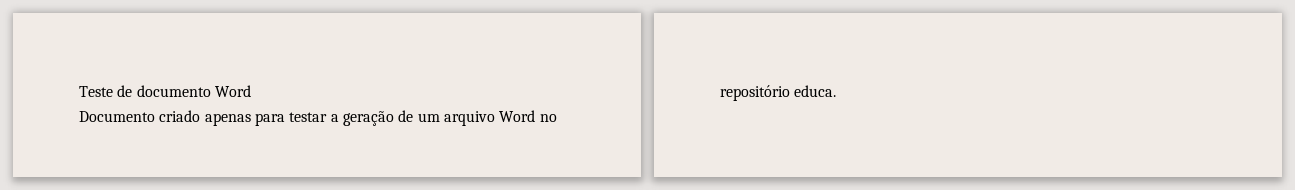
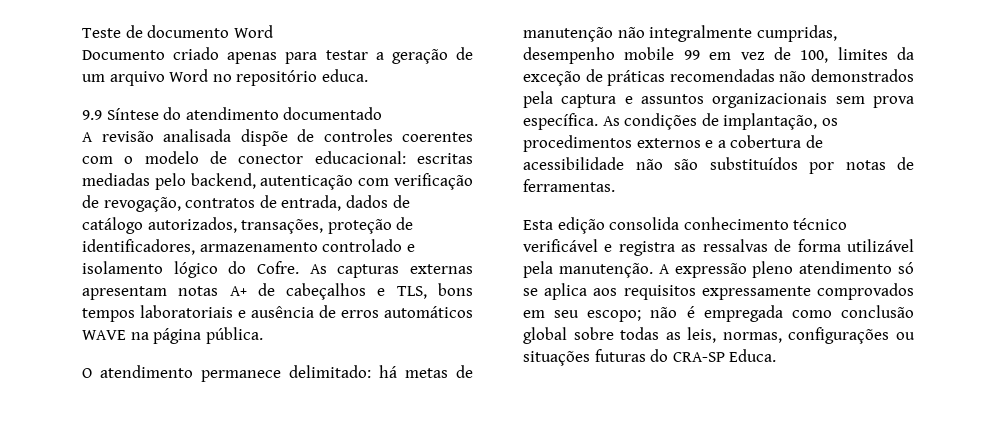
(837, 91) none -> [82,107,383,120] [82,129,473,146] [82,151,473,164] [82,173,473,190] [82,195,410,212] [82,217,414,234] [82,239,415,255] [82,261,473,278] [82,283,473,300] [82,305,473,322] [82,327,263,344] [82,365,473,382] [523,25,837,42] [523,47,914,64] [523,69,914,86] [523,91,914,108] [523,113,838,130] [523,135,823,152] [523,157,914,174] [523,179,615,192] [523,217,848,234] [523,239,914,256] [523,261,914,278] [523,283,914,300] [523,305,914,322] [523,327,915,344] [523,349,777,366] // 9.9 Síntese do atendimento documentado // A revisão analisada dispõe de controles coerentes com o modelo de conector educacional: escritas mediadas pelo backend, autenticação com verificação de revogação, contratos de entrada, dados de catálogo autorizados, transações, proteção de identificadores, armazenamento controlado e isolamento lógico do Cofre. As capturas externas apresentam notas A+ de cabeçalhos e TLS, bons tempos laboratoriais e ausência de erros automáticos WAVE na página pública. // O atendimento permanece delimitado: há metas de manutenção não integralmente cumpridas, desempenho mobile 99 em vez de 100, limites da exceção de práticas recomendadas não demonstrados pela captura e assuntos organizacionais sem prova específica. As condições de implantação, os procedimentos externos e a cobertura de acessibilidade não são substituídos por notas de ferramentas. // Esta edição consolida conhecimento técnico verificável e registra as ressalvas de forma utilizável pela manutenção. A expressão pleno atendimento só se aplica aos requisitos expressamente comprovados em seu escopo; não é empregada como conclusão global sobre todas as leis, normas, configurações ou situações futuras do CRA-SP Educa.

